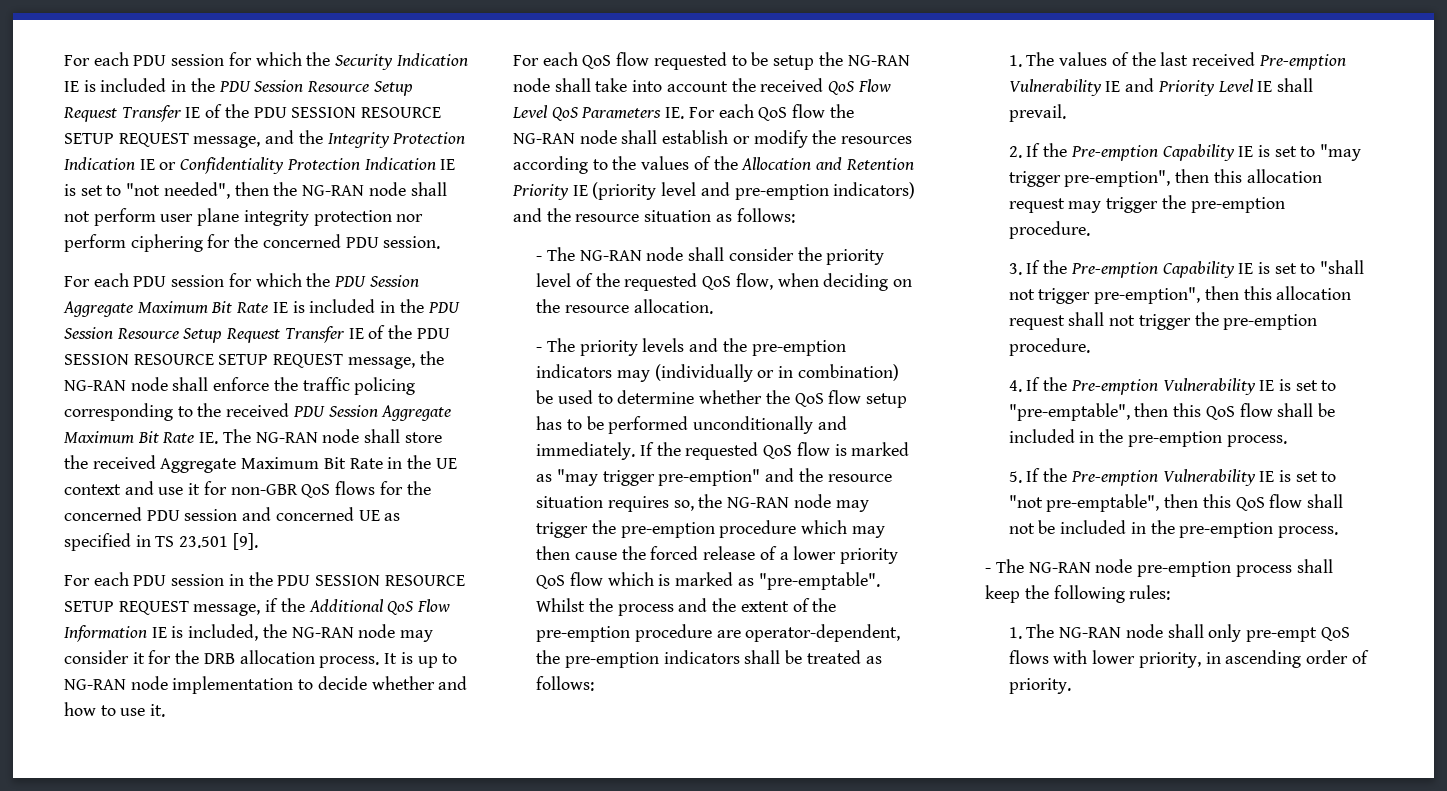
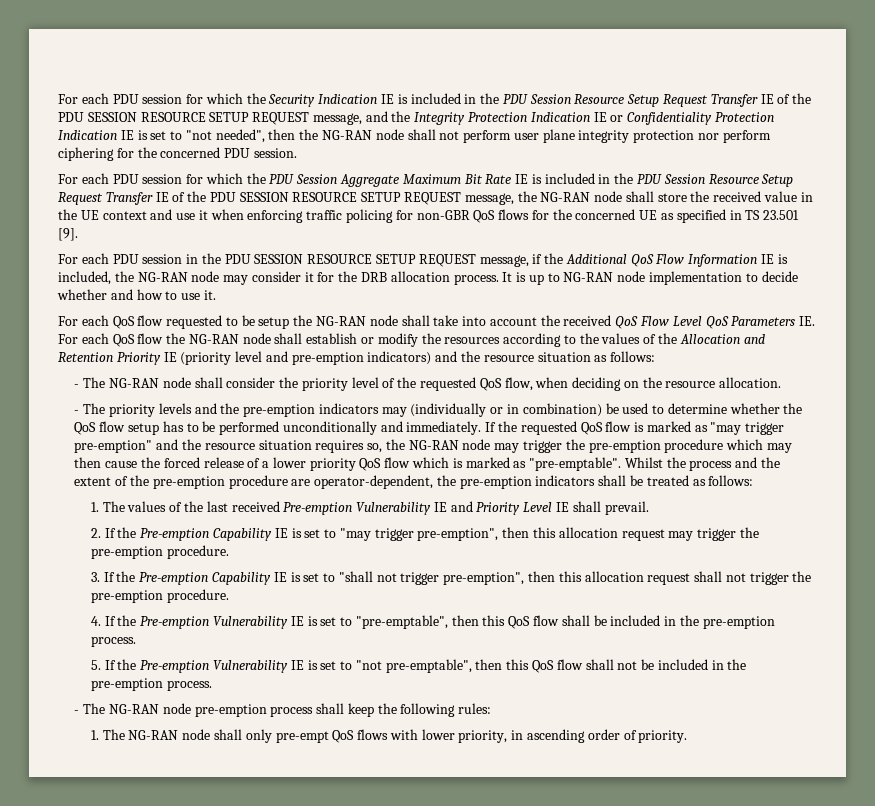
[213,377,416,395] [64,403,452,421] [64,429,442,444] [64,455,383,473] enforce the traffic policing corresponding to the received PDU Session Aggregate Maximum Bit Rate IE. The NG-RAN node shall store the received Aggregate Maximum Bit Rate -> [657,191,798,202] store the received value
(201, 489) none -> [210,209,394,223] when enforcing traffic policing
[146,507,354,521] PDU session and concerned -> (636, 214) none

